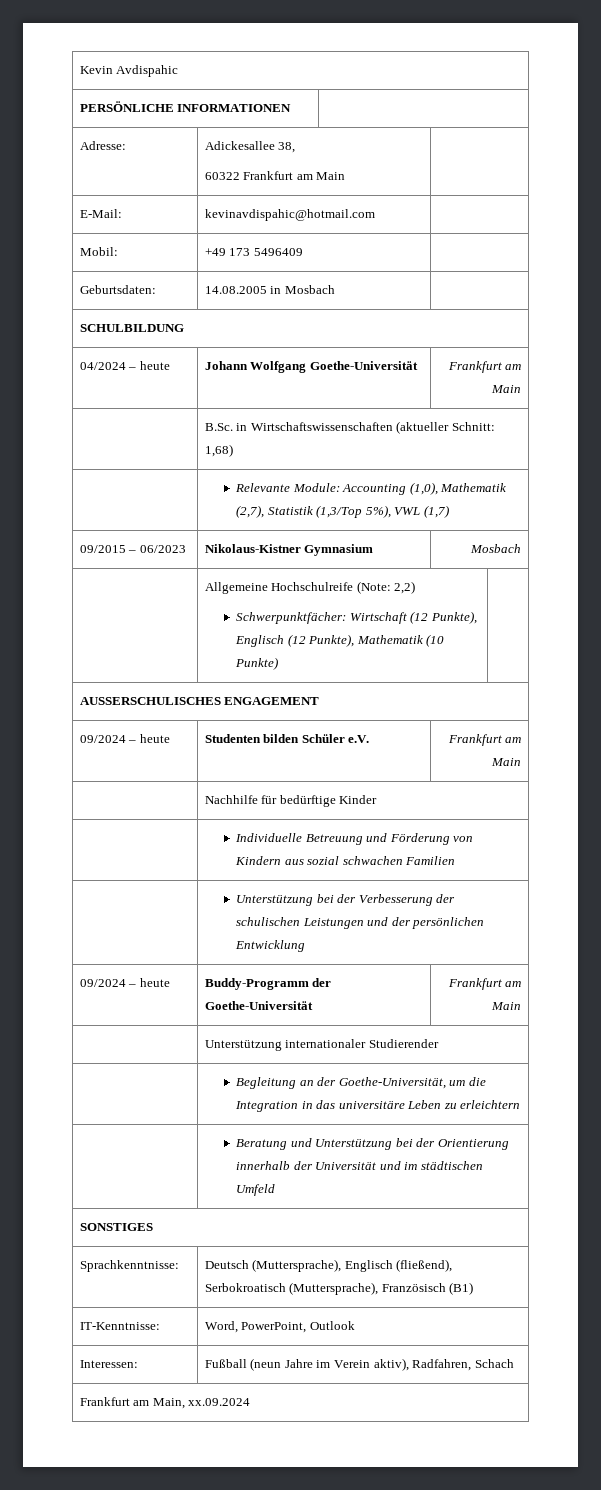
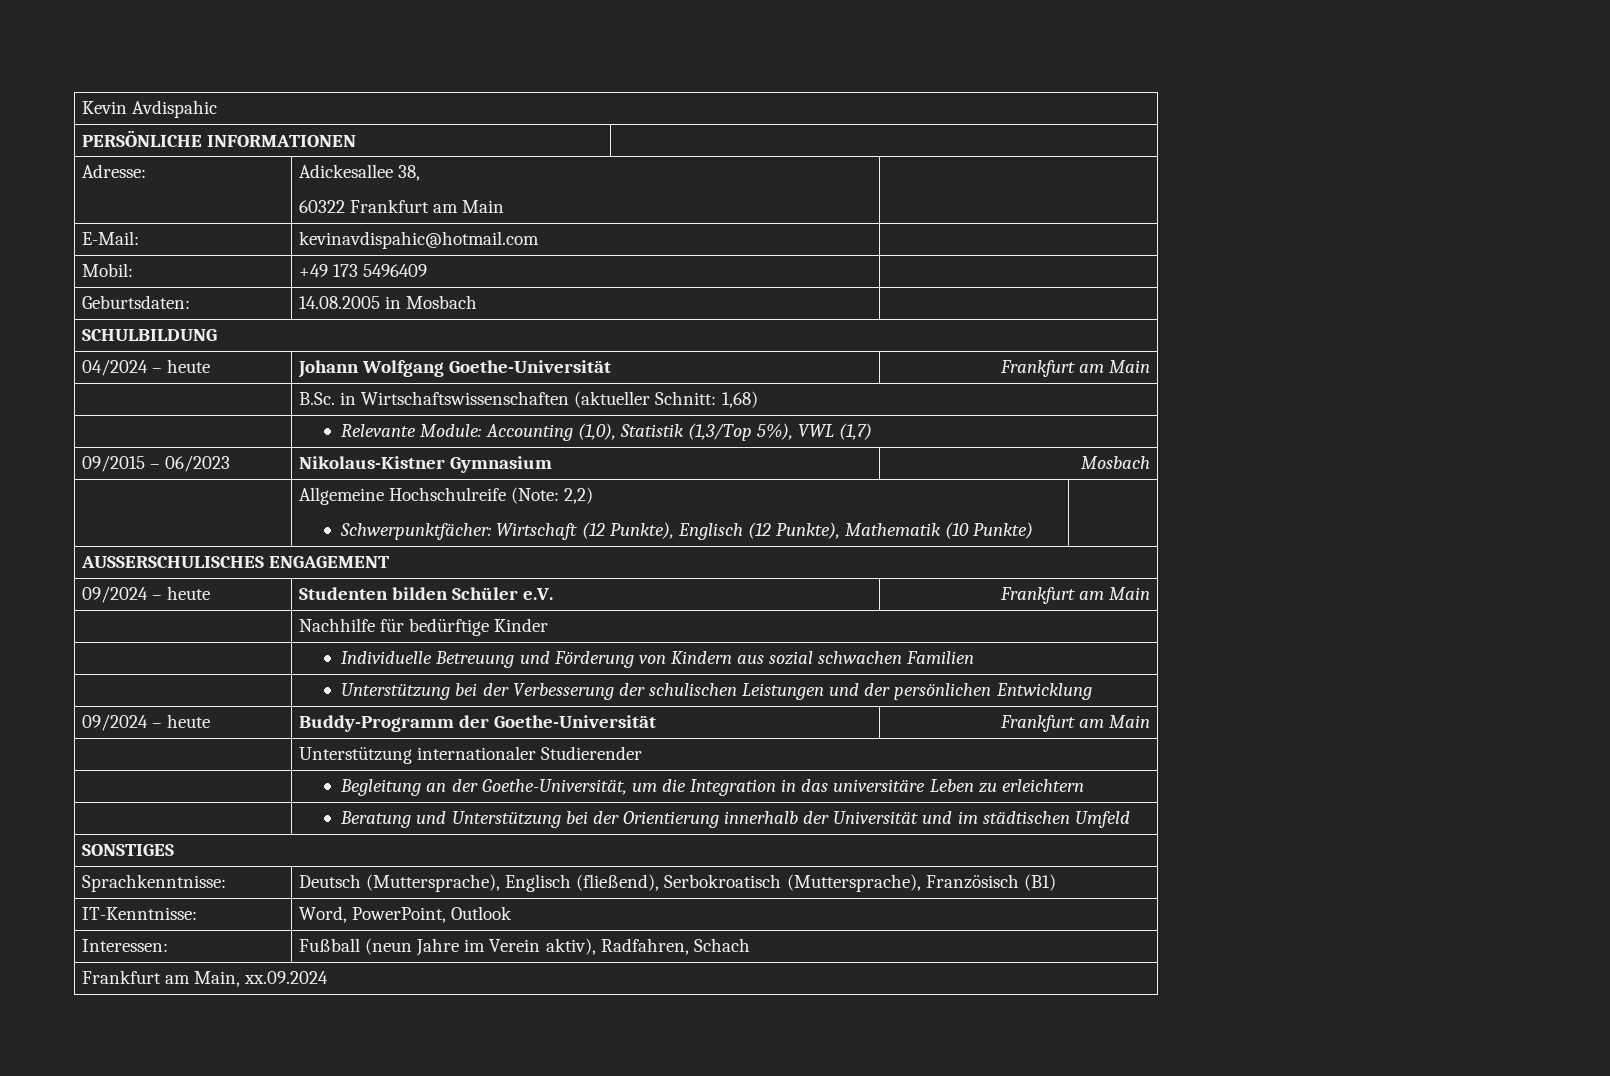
[440,483,507,492] [236,505,265,518] Mathematik (2,7), -> (616, 431) none

